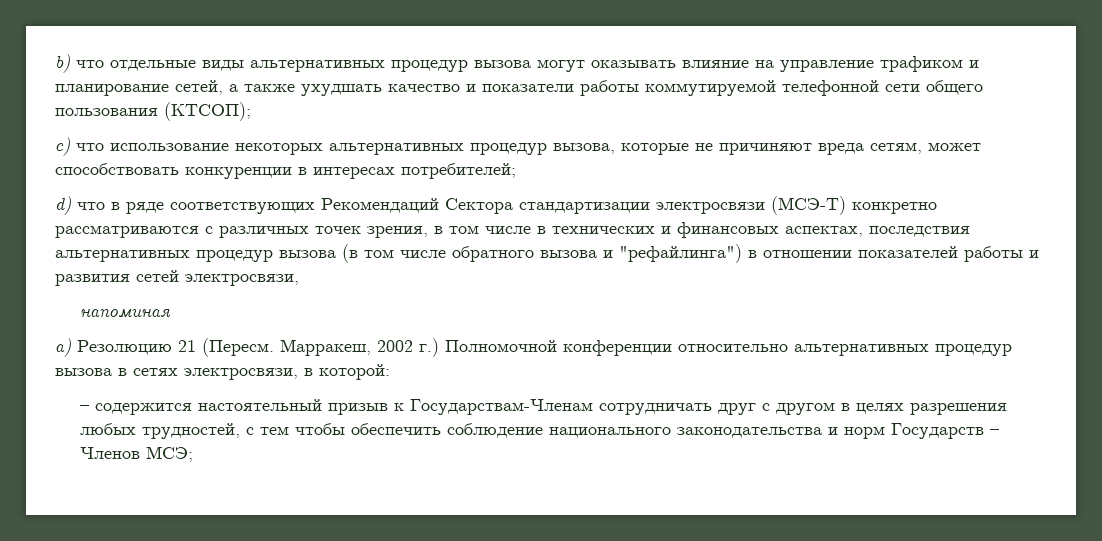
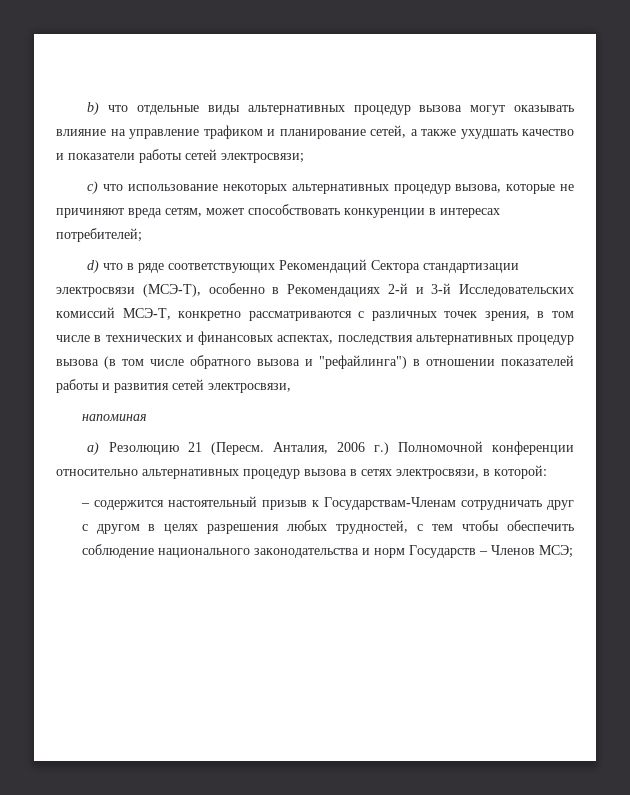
[645,80,983,96] [55,102,251,121] коммутируемой телефонной сети общего пользования (КТСОП); -> [185,149,304,163] сетей электросвязи;
[771,196,846,215] (МСЭ-Т) -> [142,283,574,297] [56,307,171,320] (МСЭ-Т), особенно в Рекомендациях 2-й и 3-й Исследовательских комиссий МСЭ-Т,
[280,339,413,356] Марракеш, 2002 -> [272,442,365,454] Анталия, 2006

